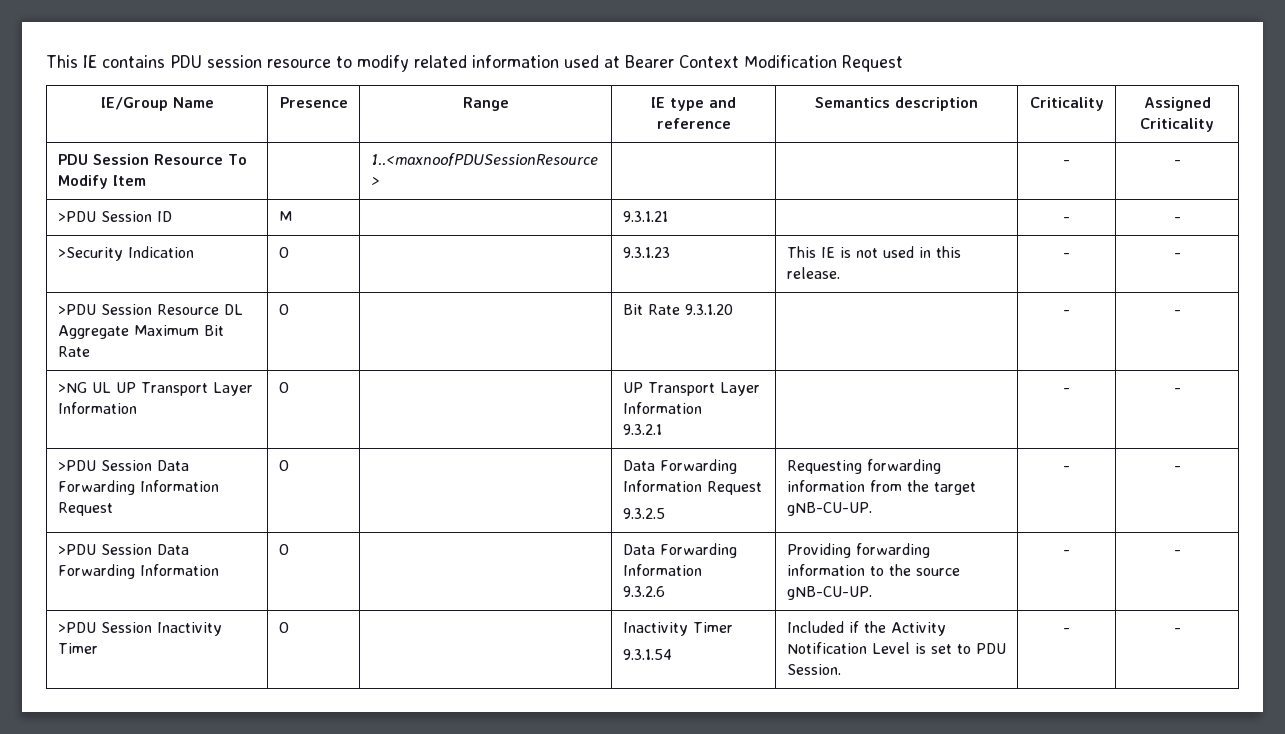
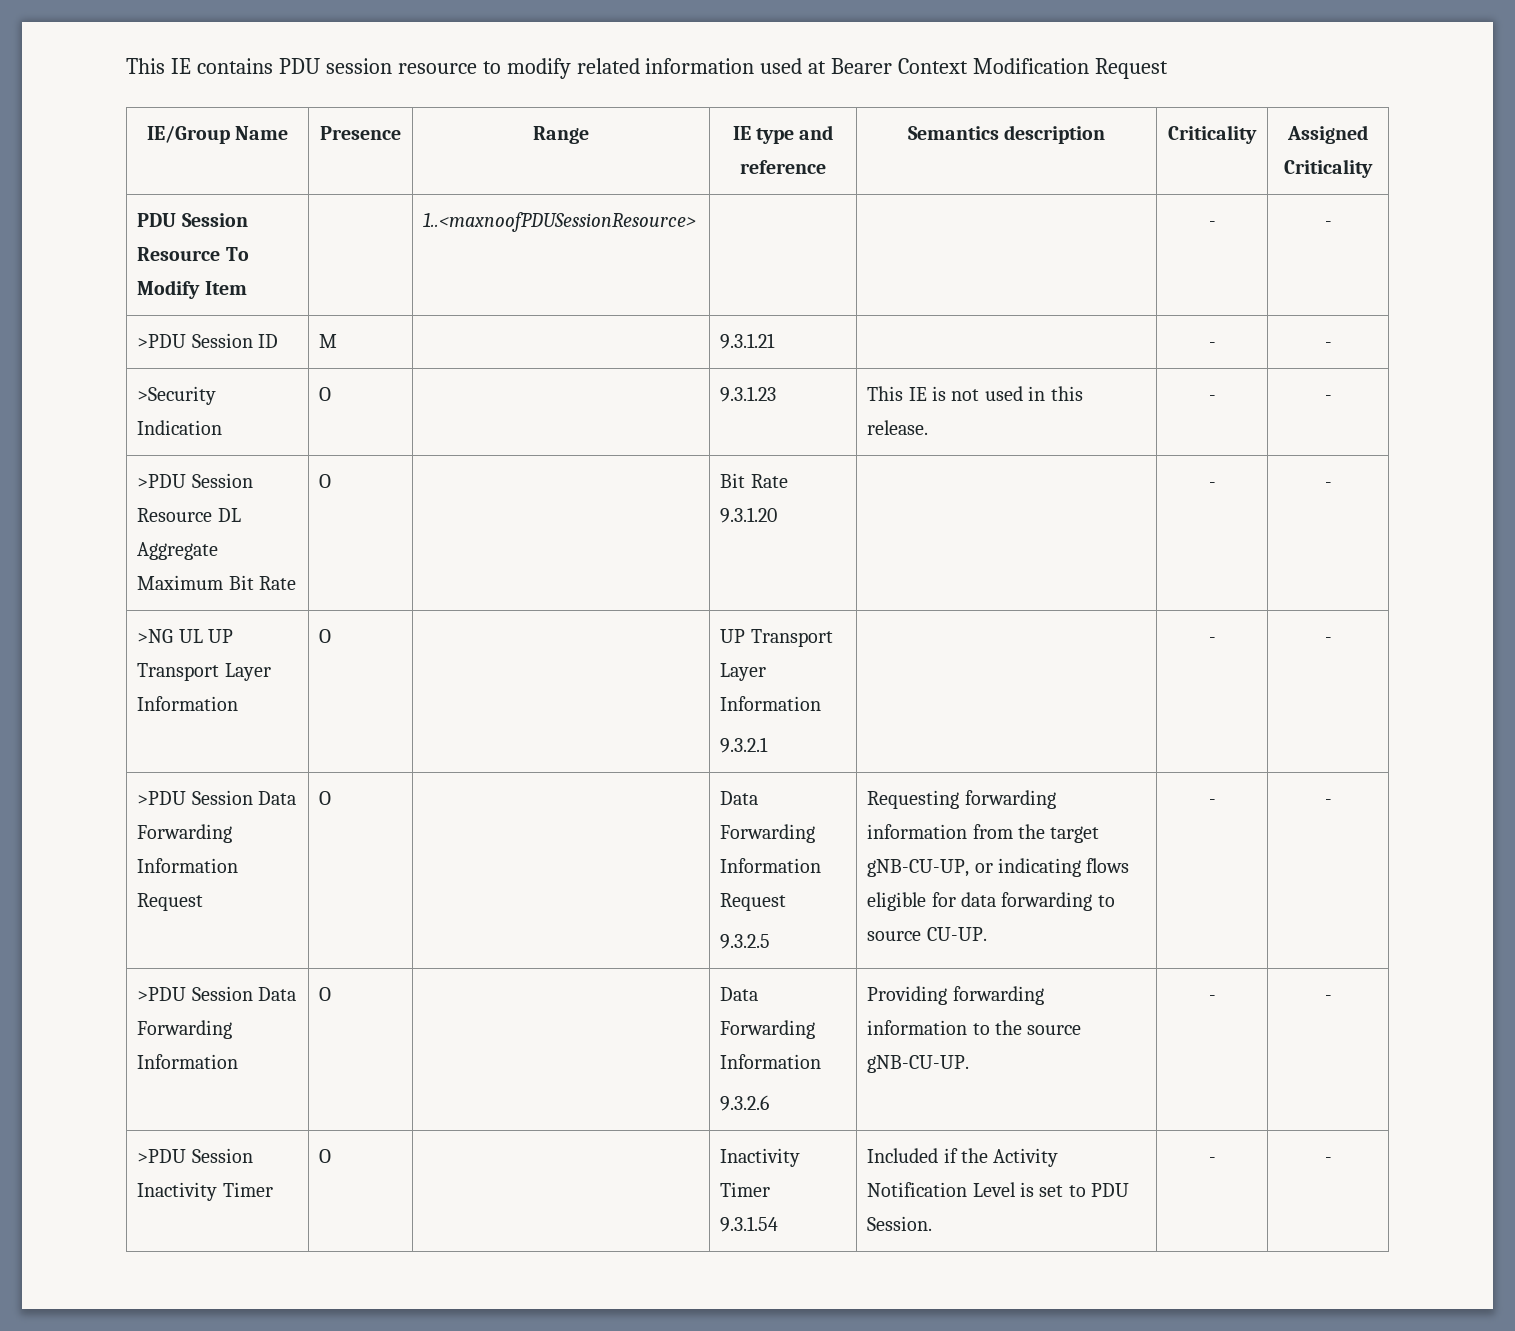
[786,502,872,516] gNB-CU-UP. -> [867,858,1130,877] [867,892,1115,911] [867,927,987,941] gNB-CU-UP, or indicating flows eligible for data forwarding to source CU-UP.

